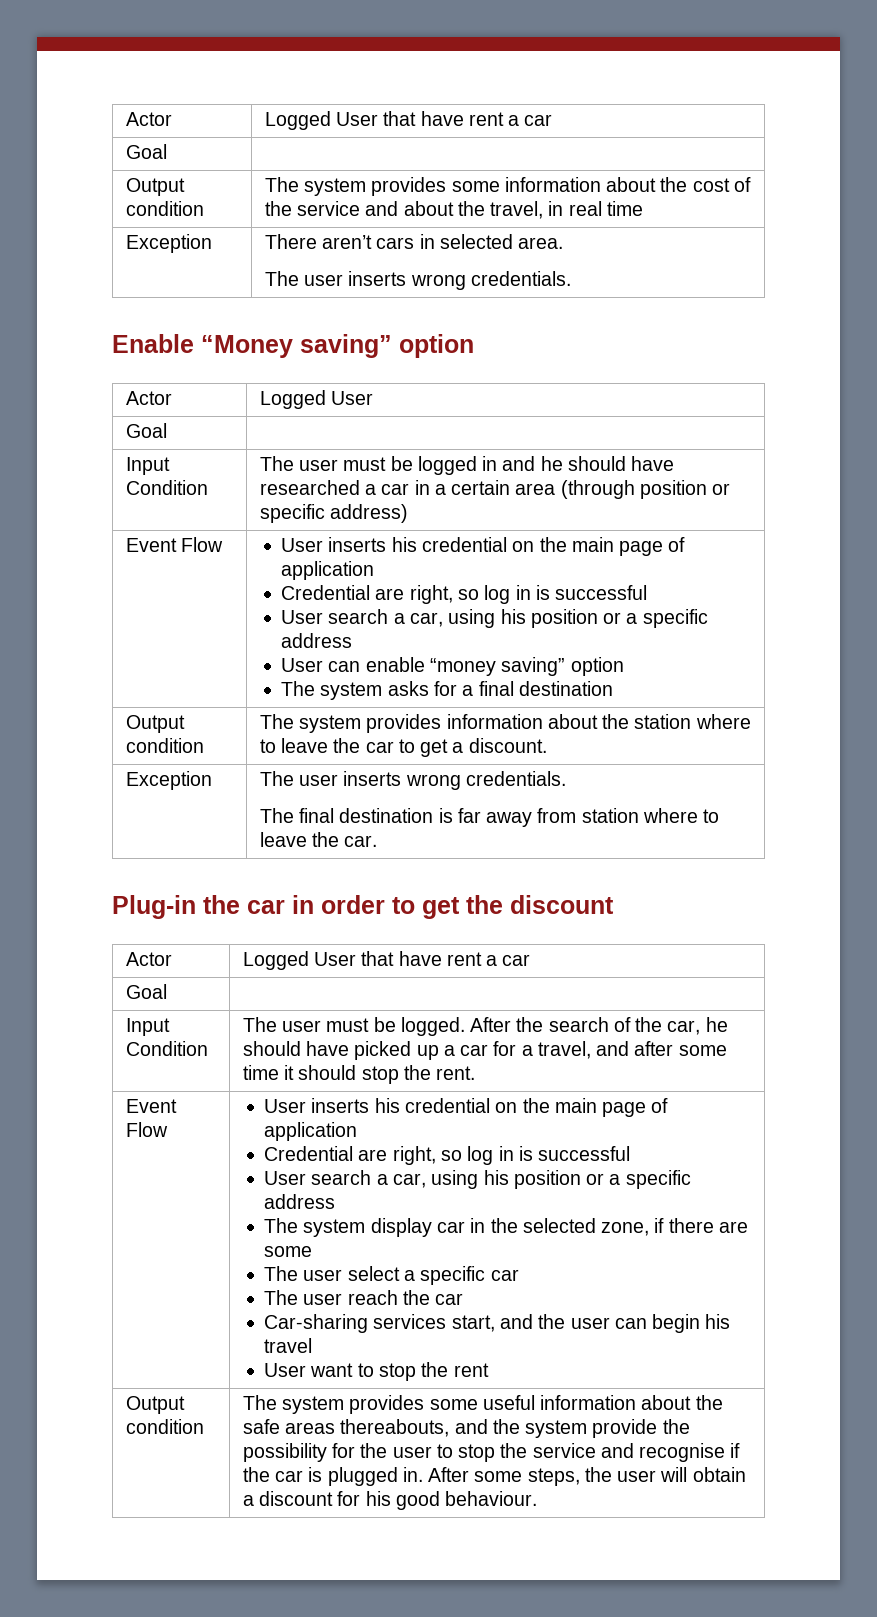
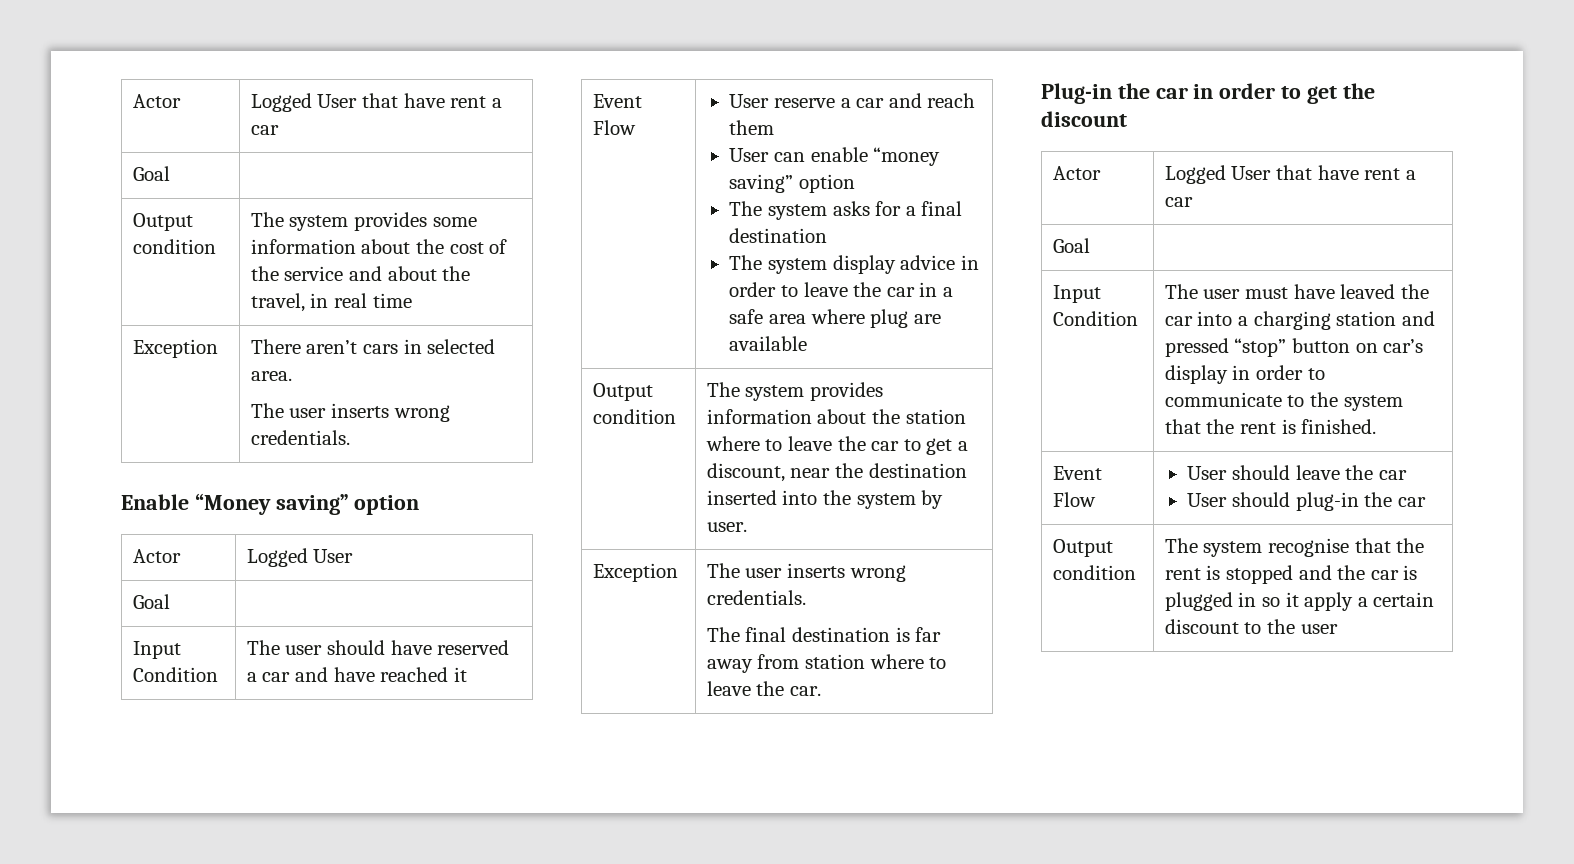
[343,456,675,475] [259,480,731,499] [259,504,409,523] [125,537,224,552] [281,537,686,556] [281,561,375,580] [281,585,648,604] [281,609,708,628] [281,633,353,648] must be logged in and he should have researched a car in a certain area (through position or specific address) // Event Flow | User inserts his credential on the main page of application // Credential are right, so log in is successful // User search a car, using his position or a specific address -> [326,640,510,655] [246,667,467,682] [592,94,642,108] [592,120,636,135] [729,93,976,108] [729,120,775,135] should have reserved a car and have reached it // Event Flow | User reserve a car and reach them
(613, 688) none -> [729,255,979,274] [729,282,953,297] [729,309,941,328] [729,336,808,351] // The system display advice in order to leave the car in a safe area where plug are available
[468,738,547,753] discount. -> [706,463,967,482] [706,490,944,509] [706,522,747,532] discount, near the destination inserted into the system by user.
[373,1017,728,1036] [242,1041,727,1060] [242,1065,476,1084] [125,1099,177,1113] [125,1122,168,1137] [264,1098,669,1117] [264,1122,358,1141] [264,1146,631,1165] [264,1170,691,1189] [264,1194,336,1209] [264,1218,748,1237] [264,1246,313,1257] [264,1266,519,1285] [264,1290,464,1305] [264,1314,731,1333] [264,1338,313,1353] [264,1362,489,1381] [125,1396,185,1414] [125,1419,204,1434] [242,1395,723,1414] [242,1419,690,1438] [242,1443,741,1462] [242,1467,746,1486] [242,1491,538,1510] be logged. After the search of the car, he should have picked up a car for a travel, and after some time it should stop the rent. // Event Flow | User inserts his credential on the main page of application // Credential are right, so log in is successful // User search a car, using his position or a specific address // The system display car in the selected zone, if there are some // The user select a specific car // The user reach the car // Car-sharing services start, and the user can begin his travel // User want to stop the rent // Output condition | The system provides some useful information about the safe areas thereabouts, and the system provide the possibility for the user to stop the service and recognise if the car is plugged in. After some steps, the user will obtain a discount for his good behaviour. -> [1293,284,1429,299] [1164,311,1435,330] [1164,338,1424,357] [1164,365,1325,384] [1164,392,1403,411] [1164,419,1377,434] [1052,466,1102,480] [1052,492,1096,507] [1187,465,1407,480] [1187,492,1426,511] [1052,539,1113,557] [1052,565,1136,580] [1164,538,1425,557] [1164,565,1418,584] [1164,592,1435,611] [1164,619,1338,634] have leaved the car into a charging station and pressed “stop” button on car’s display in order to communicate to the system that the rent is finished. // Event Flow | User should leave the car // User should plug-in the car // Output condition | The system recognise that the rent is stopped and the car is plugged in so it apply a certain discount to the user

